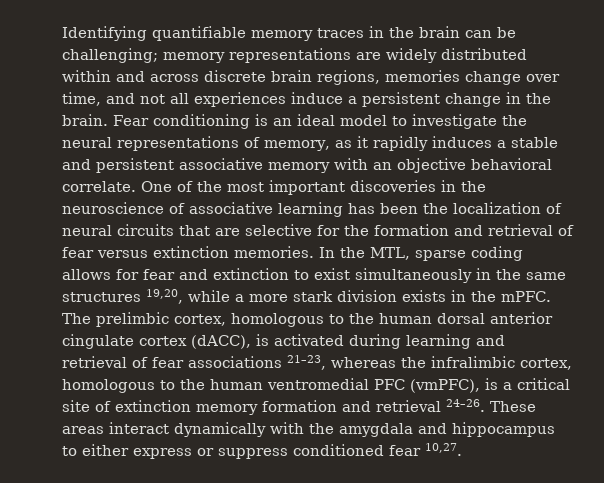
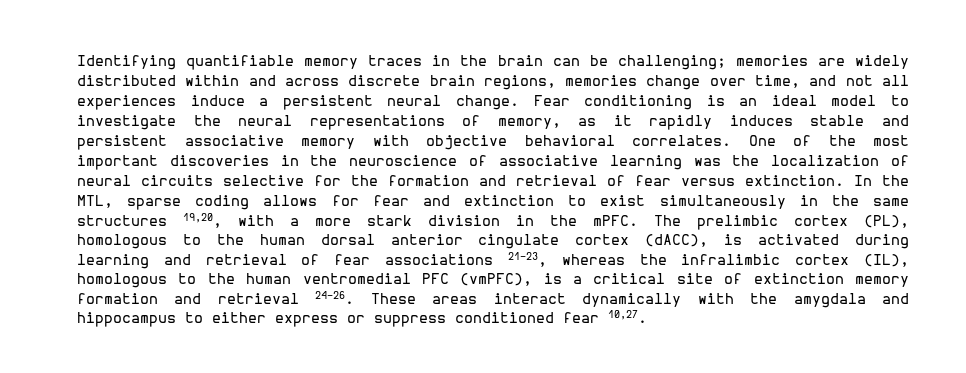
[163,48,351,63] memory representations -> [735,55,808,66] memories
[445,92,551,107] [62,114,108,126] change in the brain. -> [387,95,519,110] neural change.
[496,140,506,148] a -> (793, 120) none
[373,162,392,170] an -> (409, 140) none
[62,181,136,192] correlate. -> [632,135,731,146] correlates.
[348,203,418,214] has been -> [693,158,721,166] was
[179,225,240,236] that are -> (213, 180) none
[153,246,314,258] extinction memories. -> [745,175,844,186] extinction.
[188,290,230,302] while -> [238,215,274,226] with
[402,290,446,302] exists -> (500, 220) none
[174,314,226,326] cortex, -> [794,215,909,228] cortex (PL),
[520,358,572,370] cortex, -> [795,254,910,267] cortex (IL),

